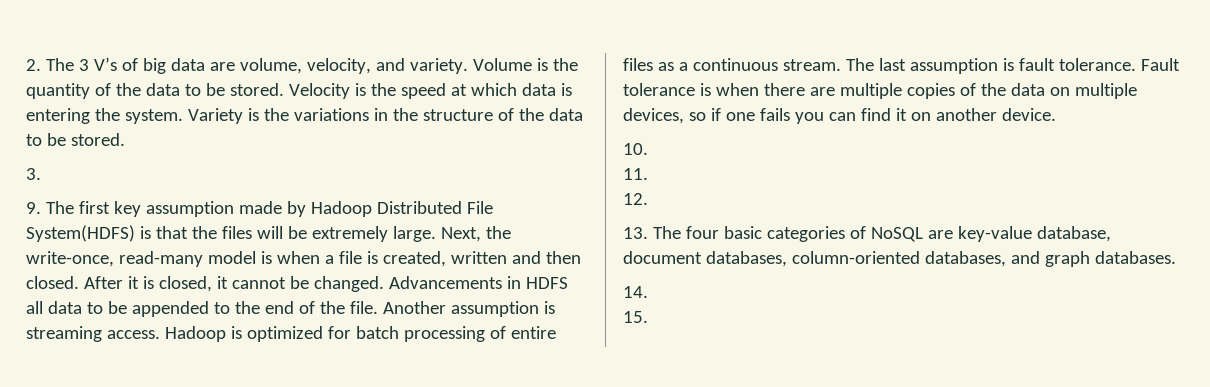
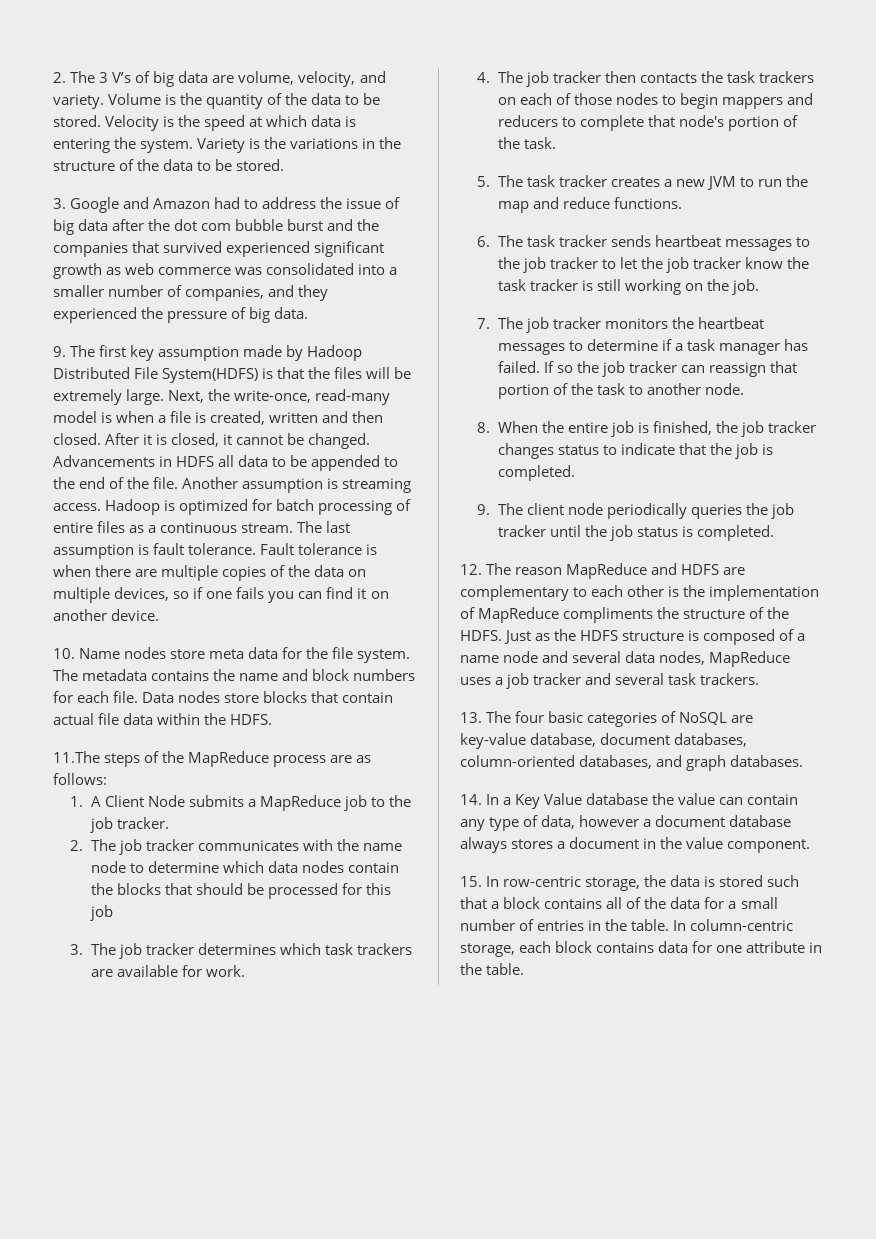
(41, 174) none -> [70,197,401,213] [53,219,380,235] [53,241,385,257] [53,263,398,279] [53,285,329,301] [53,307,309,323] Google and Amazon had to address the issue of big data after the dot com bubble burst and the companies that survived experienced significant growth as web commerce was consolidated into a smaller number of companies, and they experienced the pressure of big data.
[623,168,648,180] [623,193,648,205] // 11. // 12. -> [79,647,411,663] [53,669,416,681] [53,691,394,703] [53,713,273,725] [53,751,372,767] [53,773,107,785] [70,795,412,811] [89,817,169,833] [70,839,403,855] [90,861,400,873] [90,883,392,899] [89,905,113,921] [70,943,413,959] [90,965,245,977] [477,71,815,87] [497,93,814,109] [497,115,799,131] [497,137,556,149] [477,175,809,190] [497,197,682,213] [477,235,811,251] [497,257,810,273] [497,279,760,295] [477,317,765,333] [497,339,809,355] [497,361,798,377] [497,383,745,399] [477,421,817,437] [497,443,774,459] [497,465,575,481] [477,503,795,519] [497,525,775,541] [460,563,746,579] [460,585,820,601] [460,607,790,623] [460,629,806,645] [460,651,791,667] [460,673,760,689] Name nodes store meta data for the file system. The metadata contains the name and block numbers for each file. Data nodes store blocks that contain actual file data within the HDFS. // 11.The steps of the MapReduce process are as follows: // 1. A Client Node submits a MapReduce job to the job tracker. // 2. The job tracker communicates with the name node to determine which data nodes contain the blocks that should be processed for this job // 3. The job tracker determines which task trackers are available for work. // 4. The job tracker then contacts the task trackers on each of those nodes to begin mappers and reducers to complete that node's portion of the task. // 5. The task tracker creates a new JVM to run the map and reduce functions. // 6. The task tracker sends heartbeat messages to the job tracker to let the job tracker know the task tracker is still working on the job. // 7. The job tracker monitors the heartbeat messages to determine if a task manager has failed. If so the job tracker can reassign that portion of the task to another node. // 8. When the entire job is finished, the job tracker changes status to indicate that the job is completed. // 9. The client node periodically queries the job tracker until the job status is completed. // 12. The reason MapReduce and HDFS are complementary to each other is the implementation of MapReduce compliments the structure of the HDFS. Just as the HDFS structure is composed of a name node and several data nodes, MapReduce uses a job tracker and several task trackers.
[623,311,648,323] // 15. -> [486,793,799,809] [460,815,792,831] [460,837,811,853] [460,875,800,891] [460,897,778,909] [460,919,794,931] [460,941,823,957] [460,963,525,975] In a Key Value database the value can contain any type of data, however a document database always stores a document in the value component. // 15. In row-centric storage, the data is stored such that a block contains all of the data for a small number of entries in the table. In column-centric storage, each block contains data for one attribute in the table.

